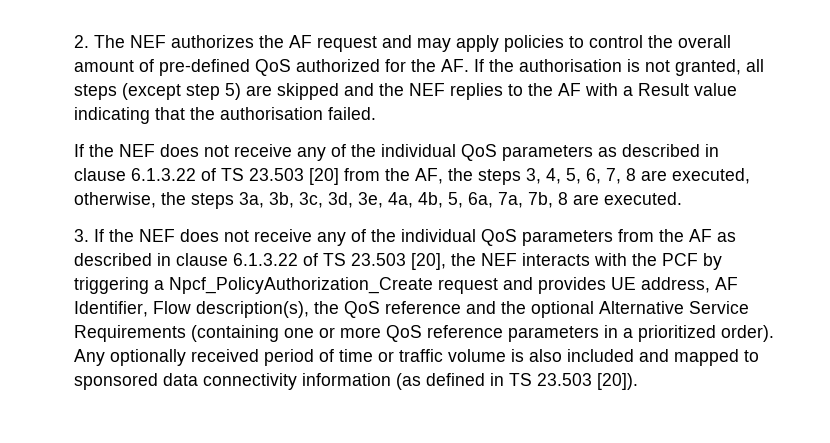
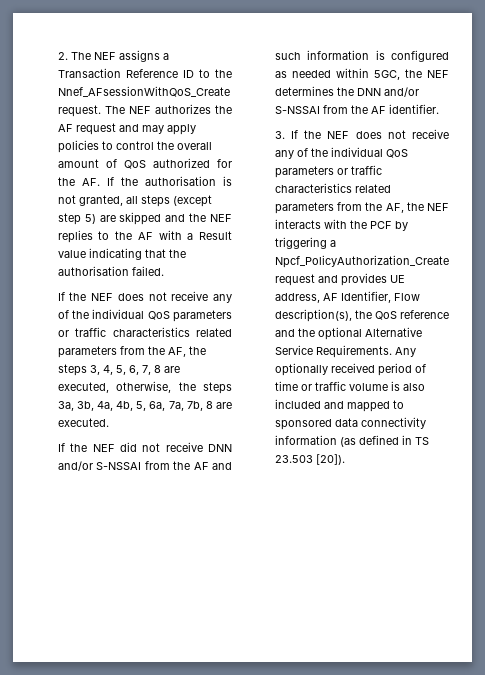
(167, 41) none -> [118,50,169,62] [57,68,233,78] [57,86,230,97] [57,105,151,117] assigns a Transaction Reference ID to the Nnef_AFsessionWithQoS_Create request. The NEF
[159,59,251,76] pre-defined -> (117, 163) none
[598,144,720,157] [74,168,340,185] as described in clause 6.1.3.22 of TS 23.503 [20] -> [57,327,232,337] [57,346,117,358] or traffic characteristics related parameters
[299,192,384,208] 3c, 3d, 3e, -> (94, 406) none
(683, 198) none -> [57,442,232,452] [57,461,232,471] [274,50,449,62] [274,68,449,80] [274,86,419,97] [274,104,439,114] // If the NEF did not receive DNN and/or S-NSSAI from the AF and such information is configured as needed within 5GC, the NEF determines the DNN and/or S-NSSAI from the AF identifier.
[618,229,737,242] [74,253,447,270] from the AF as described in clause 6.1.3.22 of TS 23.503 [20], -> [336,165,382,175] [274,183,391,193] [274,202,404,214] or traffic characteristics related parameters from the AF,
[74,325,775,342] Requirements (containing one or more QoS reference parameters in a prioritized order). -> [315,345,392,358] Requirements.

